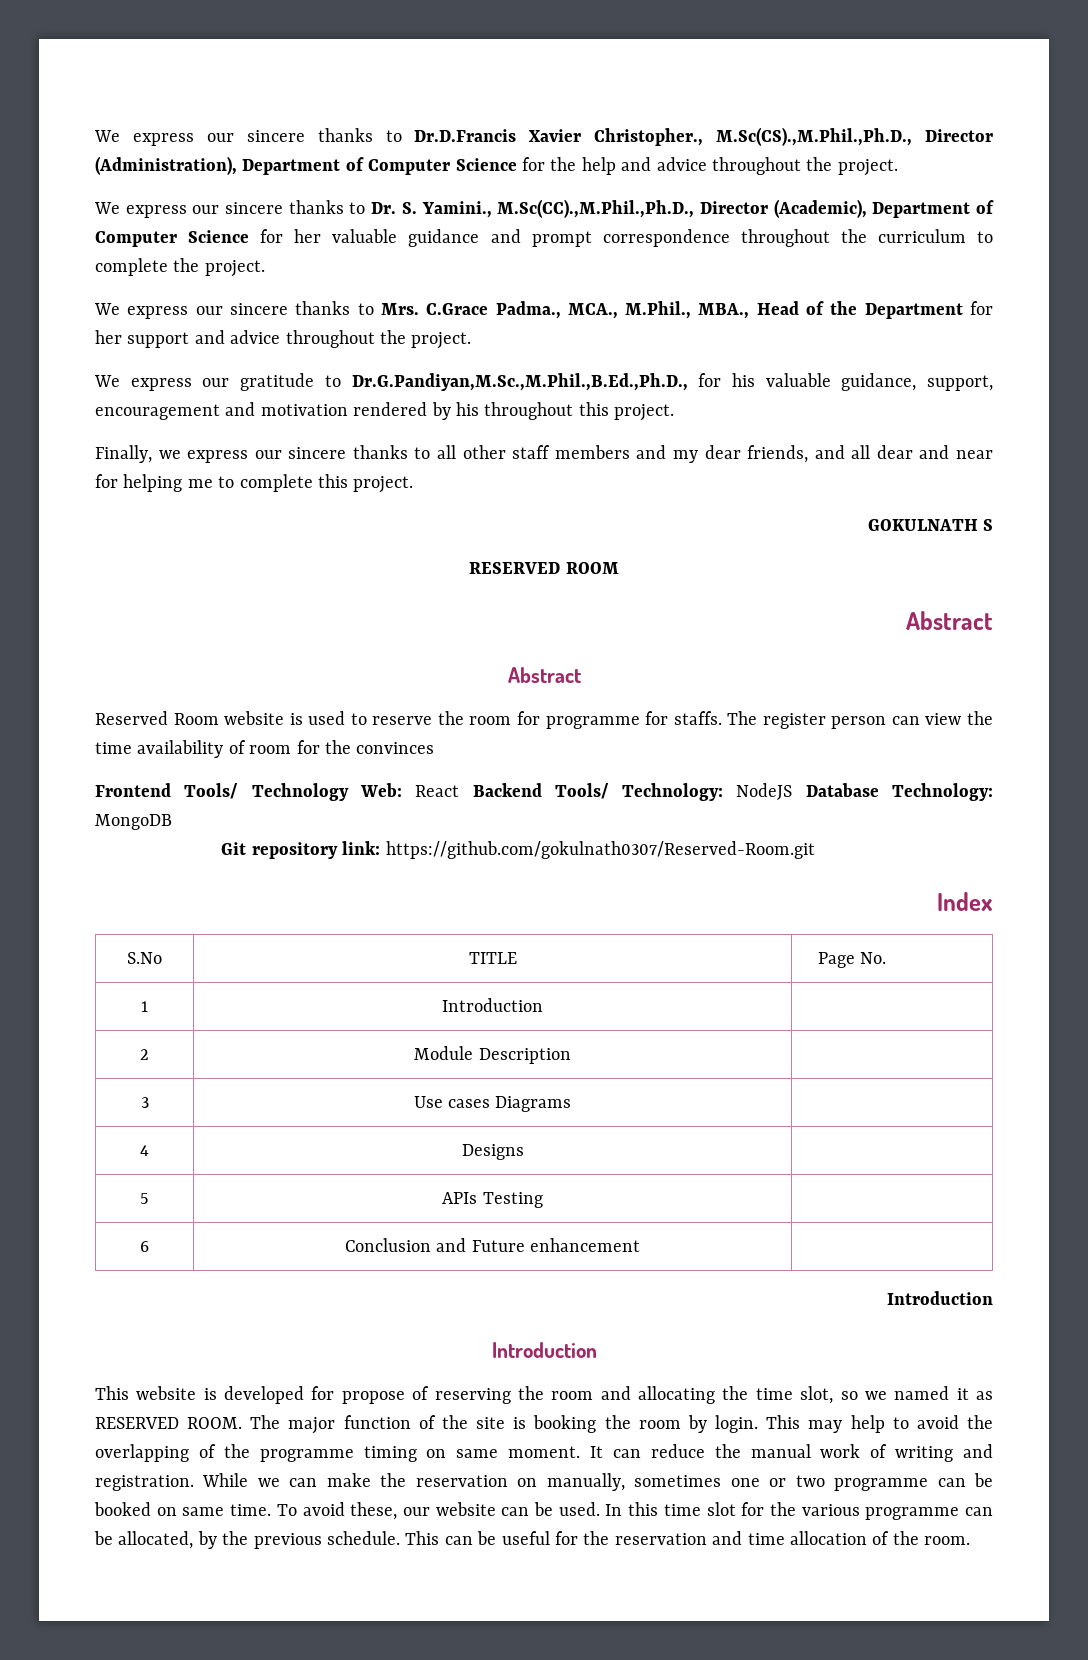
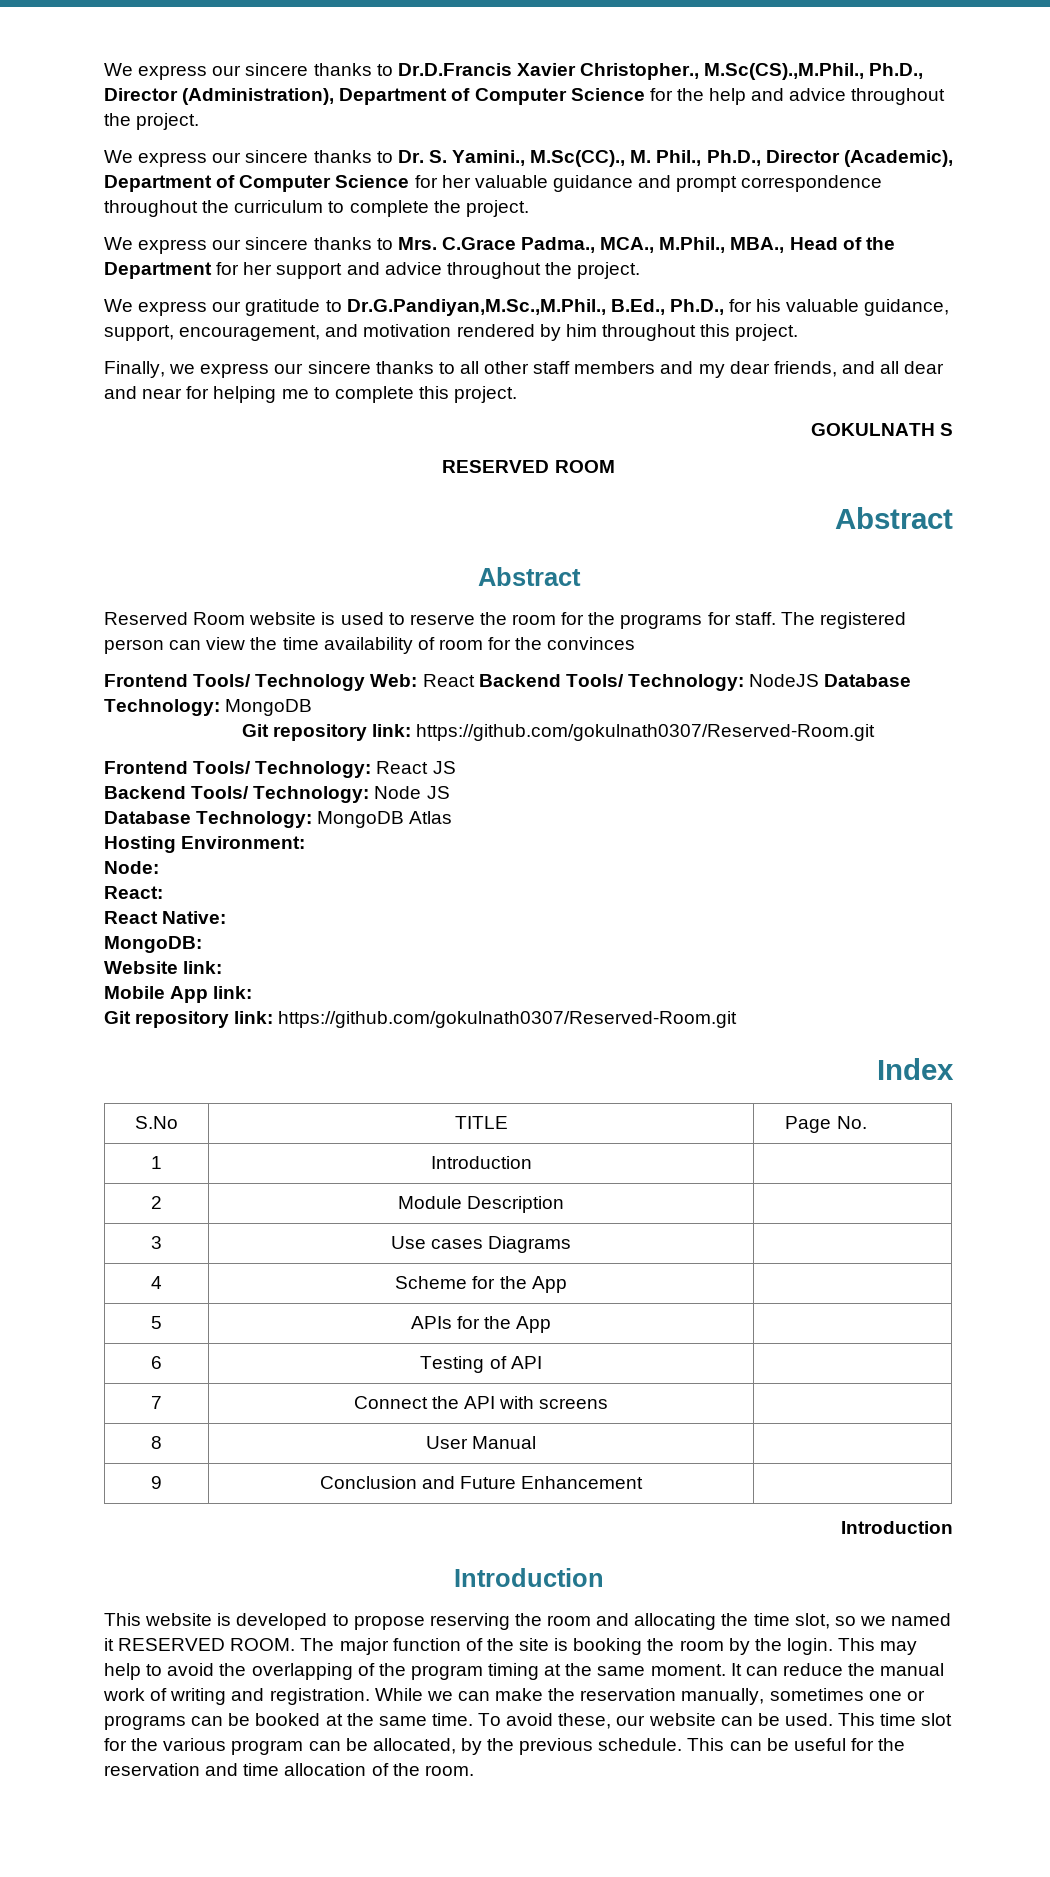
[716,127,913,146] M.Sc(CS).,M.Phil.,Ph.D., -> [704,63,924,80] M.Sc(CS).,M.Phil., Ph.D.,
[497,199,695,218] M.Sc(CC).,M.Phil.,Ph.D., -> [530,150,761,167] M.Sc(CC)., M. Phil., Ph.D.,
[351,373,688,391] Dr.G.Pandiyan,M.Sc.,M.Phil.,B.Ed.,Ph.D., -> [346,299,724,316] Dr.G.Pandiyan,M.Sc.,M.Phil., B.Ed., Ph.D.,
[95,404,220,420] encouragement -> [179,325,321,341] encouragement,
[455,402,479,416] his -> [565,324,597,337] him
[545,711,826,729] programme for staffs. The register -> [588,612,906,629] the programs for staff. The registered
(815, 850) none -> [104,761,456,778] [104,786,450,803] [104,811,453,828] [104,836,306,853] [104,861,159,874] [104,886,163,899] [104,911,227,924] [104,936,202,953] [104,961,223,974] [104,986,253,1003] [104,1011,738,1028] // Frontend Tools/ Technology: React JS // Backend Tools/ Technology: Node JS // Database Technology: MongoDB Atlas // Hosting Environment: // Node: // React: // React Native: // MongoDB: // Website link: // Mobile App link: // Git repository link: https://github.com/gokulnath0307/Reserved-Room.git
[461,1144,524,1160] [140,1193,149,1204] [442,1192,543,1208] [140,1241,149,1252] Designs | // 5 | APIs Testing | // 6 -> [395,1276,567,1293] [151,1316,162,1329] [410,1316,552,1333] [151,1356,162,1369] [420,1356,542,1373] [151,1396,162,1409] [353,1396,609,1409] [151,1436,162,1449] [425,1436,537,1449] [151,1476,162,1489] Scheme for the App | // 5 | APIs for the App | // 6 | Testing of API | // 7 | Connect the API with screens | // 8 | User Manual | // 9
[530,1238,641,1252] enhancement -> [521,1476,644,1489] Enhancement
[311,1386,430,1404] for propose of -> [332,1614,425,1630] to propose
[975,1391,993,1400] as -> (114, 1644) none
(707, 1424) none -> [754,1638,782,1651] the
[259,1446,447,1462] programme timing on -> [410,1663,593,1680] program timing at the
[517,1478,538,1487] on -> (677, 1694) none
[795,1475,929,1491] two programme -> [104,1715,186,1730] programs
[156,1507,177,1516] on -> [325,1713,374,1726] at the
[605,1502,659,1516] In this -> [838,1713,876,1726] This
[865,1507,960,1520] programme -> [231,1740,304,1755] program

